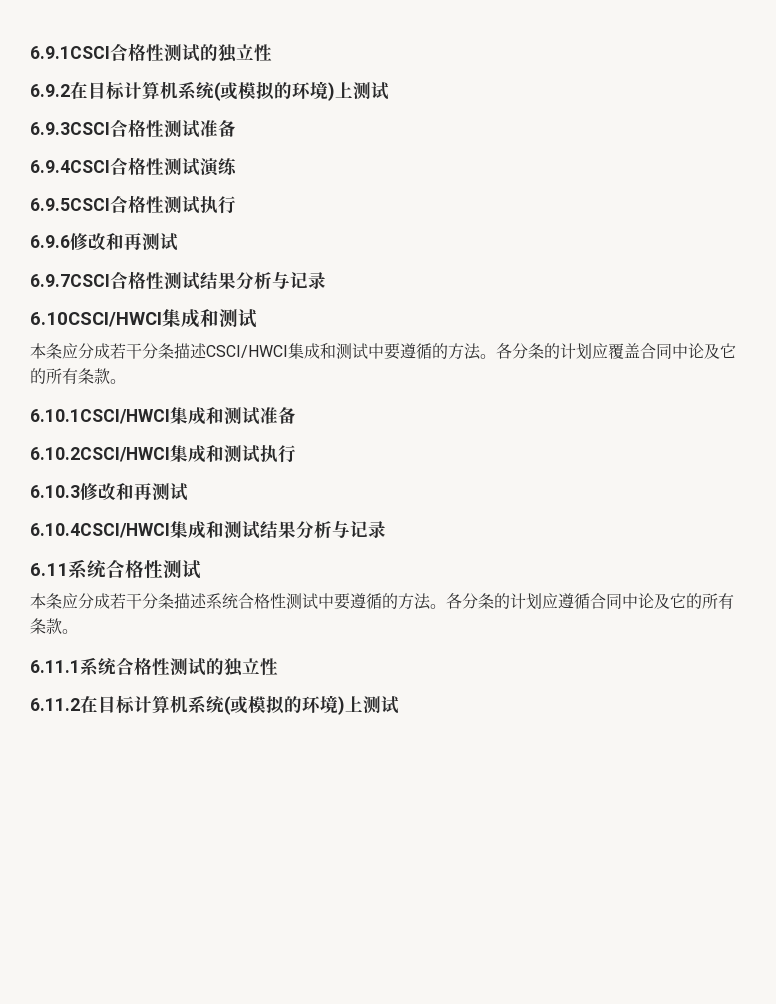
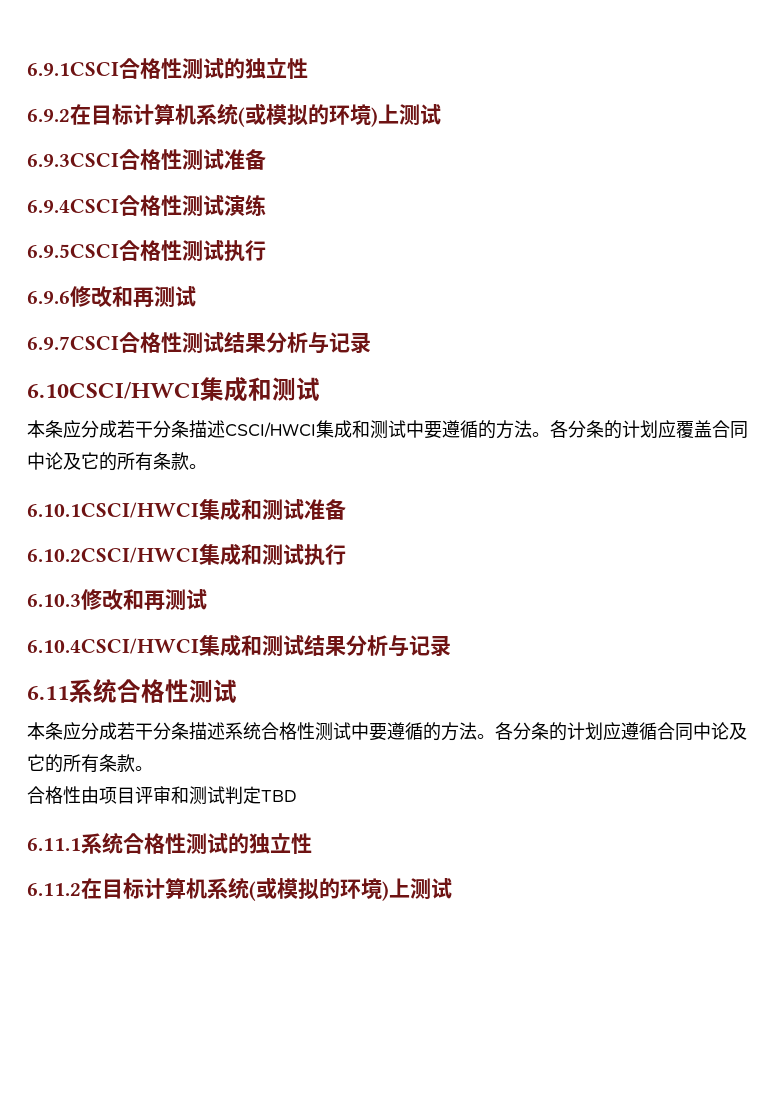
(78, 631) none -> [27,786,297,805] // 合格性由项目评审和测试判定TBD

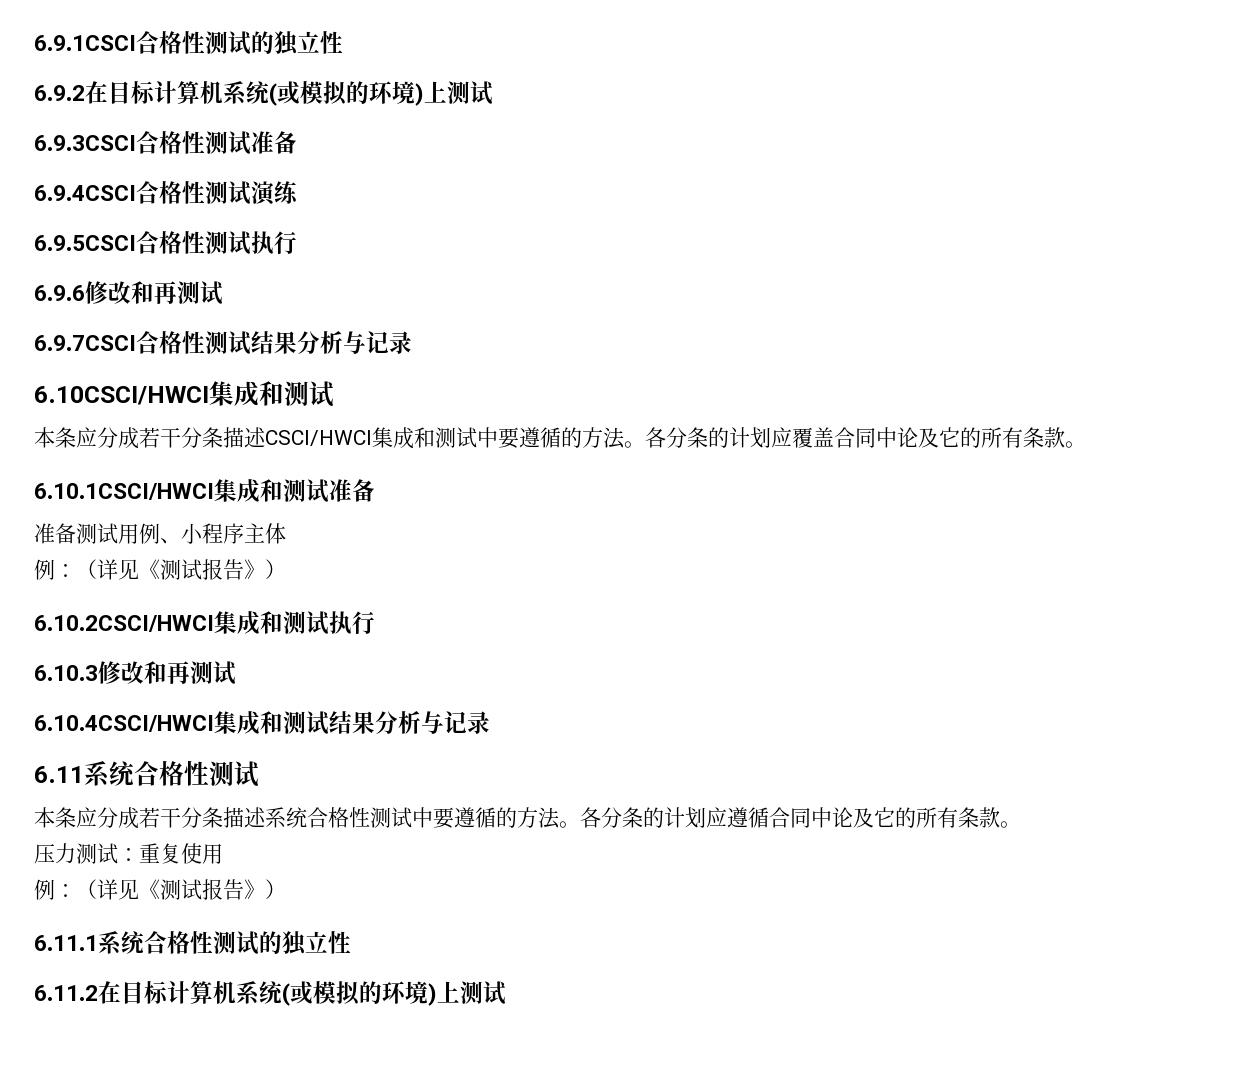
(346, 509) none -> [34,523,286,544] [34,559,286,580] // 准备测试用例、小程序主体 // 例：（详见《测试报告》）
[27,786,297,805] 合格性由项目评审和测试判定TBD -> [34,843,223,864] [34,879,286,900] 压力测试：重复使用 // 例：（详见《测试报告》）

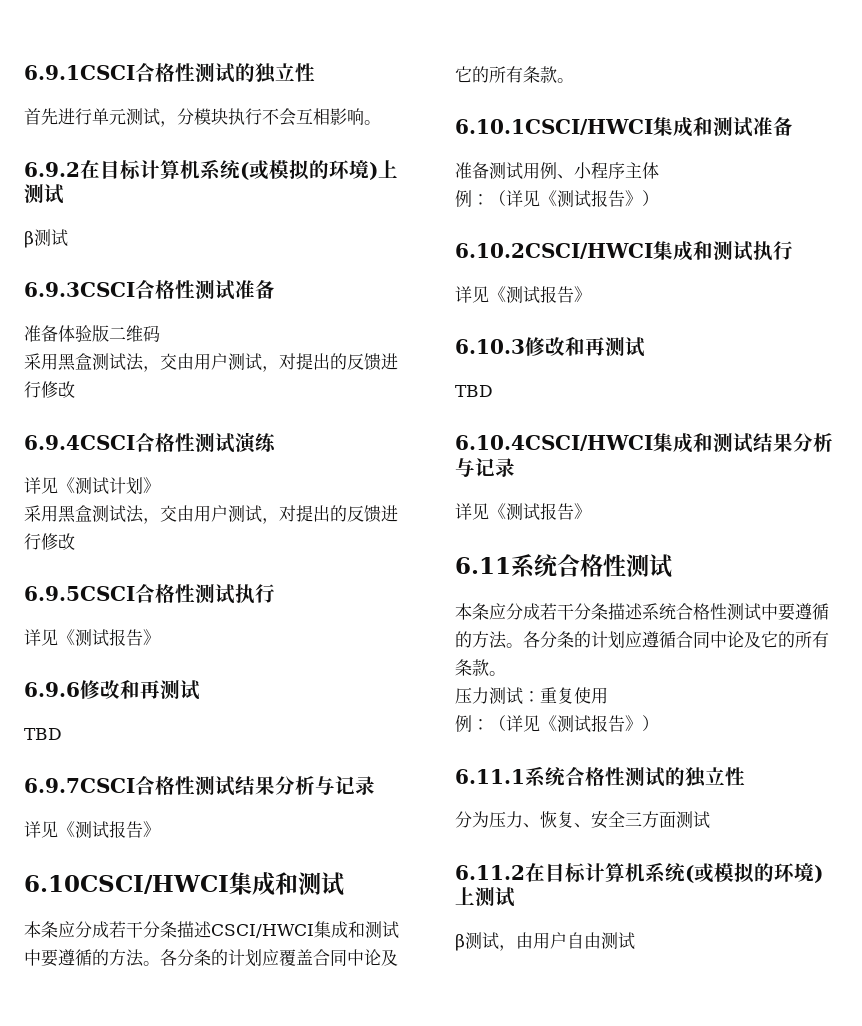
(343, 42) none -> [24,108,381,127] // 首先进行单元测试，分模块执行不会互相影响。
(493, 93) none -> [24,229,68,248] // β测试
(297, 142) none -> [24,325,160,342] [24,353,398,372] [24,381,75,398] // 准备体验版二维码 // 采用黑盒测试法，交由用户测试，对提出的反馈进行修改
(299, 192) none -> [24,477,160,495] [24,505,398,524] [24,533,75,550] // 详见《测试计划》 // 采用黑盒测试法，交由用户测试，对提出的反馈进行修改
(297, 243) none -> [24,629,160,647] // 详见《测试报告》
(223, 293) none -> [24,728,62,740] // TBD
(412, 342) none -> [24,821,160,839] // 详见《测试报告》
(375, 623) none -> [455,286,591,304] // 详见《测试报告》
(236, 673) none -> [455,385,493,397] // TBD
(490, 722) none -> [455,503,591,521] // 详见《测试报告》
(351, 942) none -> [455,811,710,829] // 分为压力、恢复、安全三方面测试
(506, 993) none -> [455,932,635,951] // β测试，由用户自由测试

